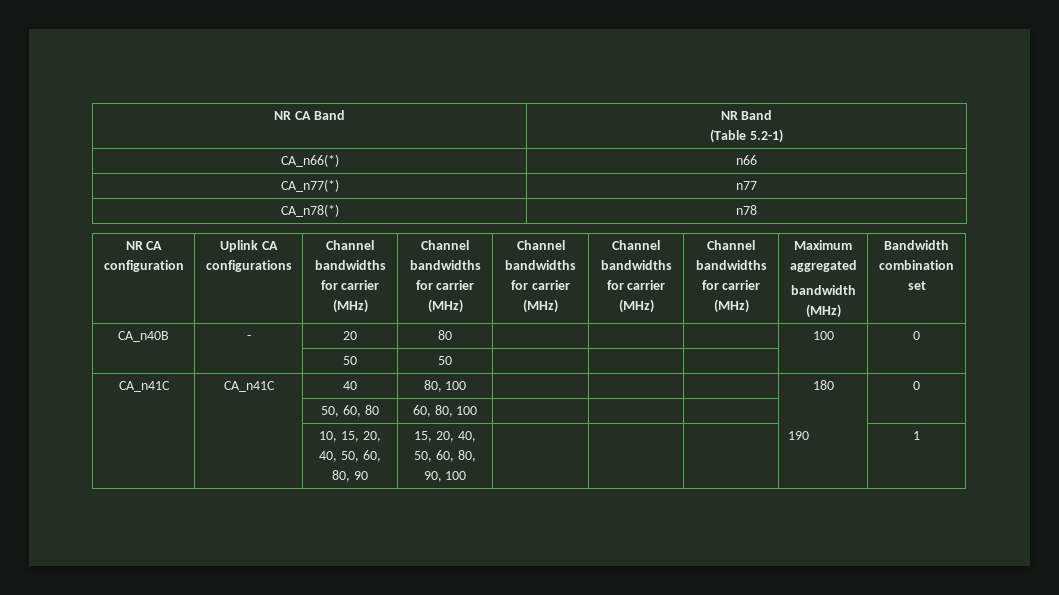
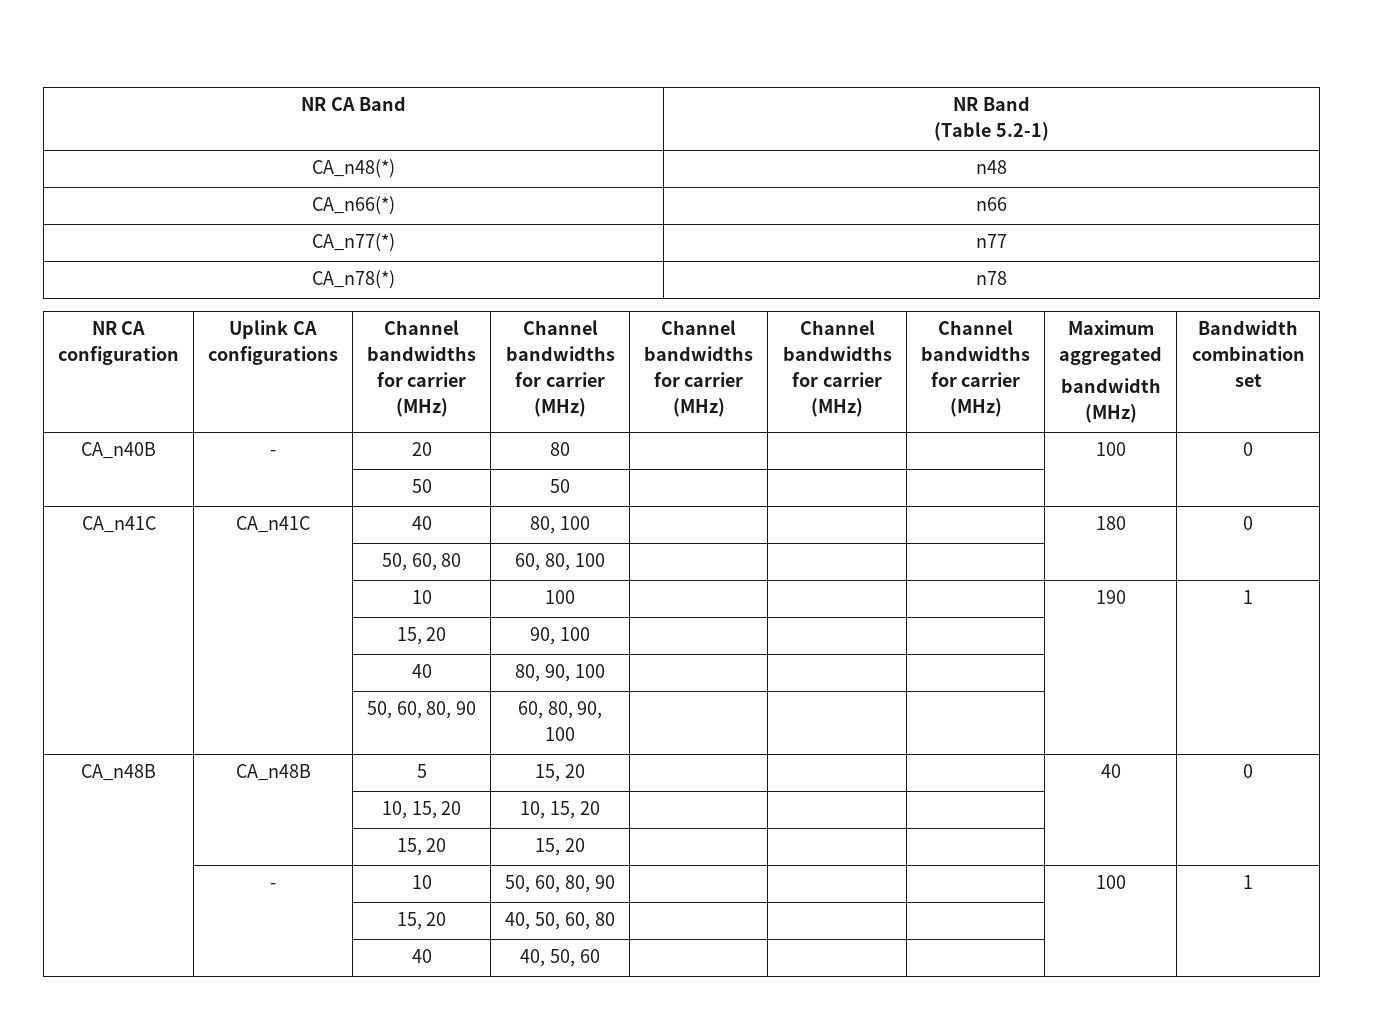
(783, 136) none -> [312,159,395,178] [976,160,1008,174] // CA_n48(*) | n48
[319,431,381,442] [319,450,381,462] [332,470,368,482] [414,431,476,442] [414,451,433,462] 10, 15, 20, 40, 50, 60, 80, 90 | 15, 20, 40, 50, -> [411,590,432,604] [545,590,575,604] [1095,590,1126,604] [1243,590,1253,604] [396,627,447,645] [530,627,590,645] [411,664,432,678] [515,664,605,682] [366,701,477,719] 10 | 100 | | | | 190 | 1 // | | 15, 20 | 90, 100 | | | | | // | | 40 | 80, 90, 100 | | | | | // | | 50, 60, 80, 90 |
[788,431,810,440] [913,431,920,440] 190 | 1 -> [81,764,156,781] [235,764,311,781] [416,764,427,778] [535,764,585,782] [1100,764,1121,778] [1243,764,1253,778] [381,801,462,819] [520,801,600,819] [396,838,447,856] [535,838,585,856] [270,883,276,889] [411,875,432,889] [505,875,615,893] [1095,875,1126,889] [1243,875,1253,889] [396,912,447,930] [505,912,615,930] [411,949,432,963] [520,949,600,967] | // CA_n48B | CA_n48B | 5 | 15, 20 | | | | 40 | 0 // | | 10, 15, 20 | 10, 15, 20 | | | | | // | | 15, 20 | 15, 20 | | | | | // | - | 10 | 50, 60, 80, 90 | | | | 100 | 1 // | | 15, 20 | 40, 50, 60, 80 | | | | | // | | 40 | 40, 50, 60 | | | | |

